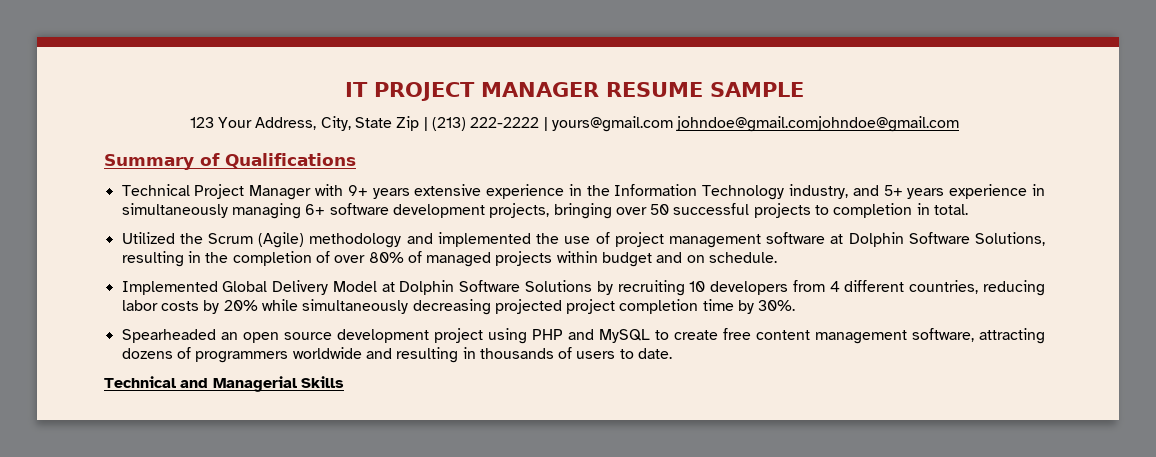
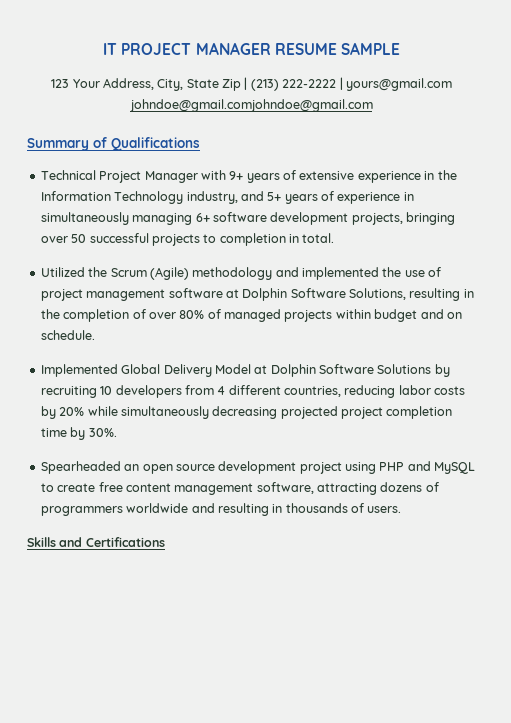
(410, 193) none -> [283,170,296,180] of
(945, 193) none -> [321,191,334,201] of
[576,348,673,359] [104,376,344,392] users to date. // Technical and Managerial Skills -> [367,506,402,513] [27,537,165,547] users. // Skills and Certifications

